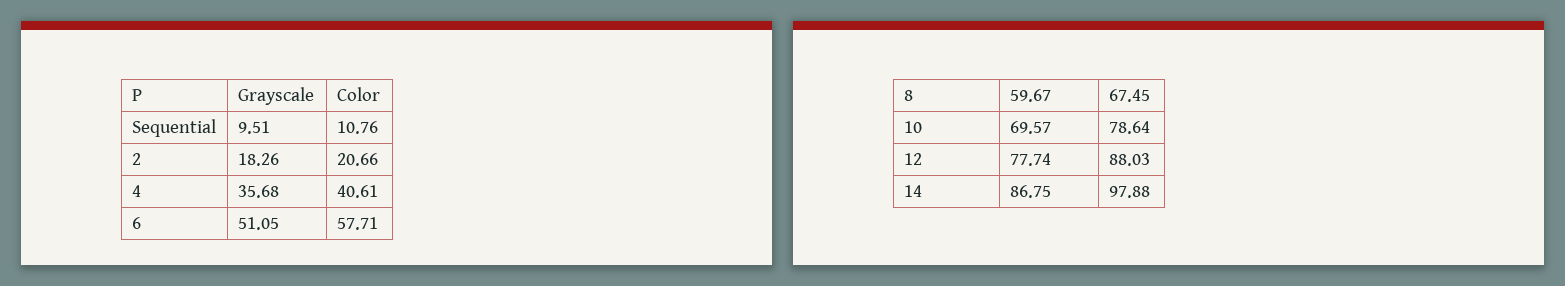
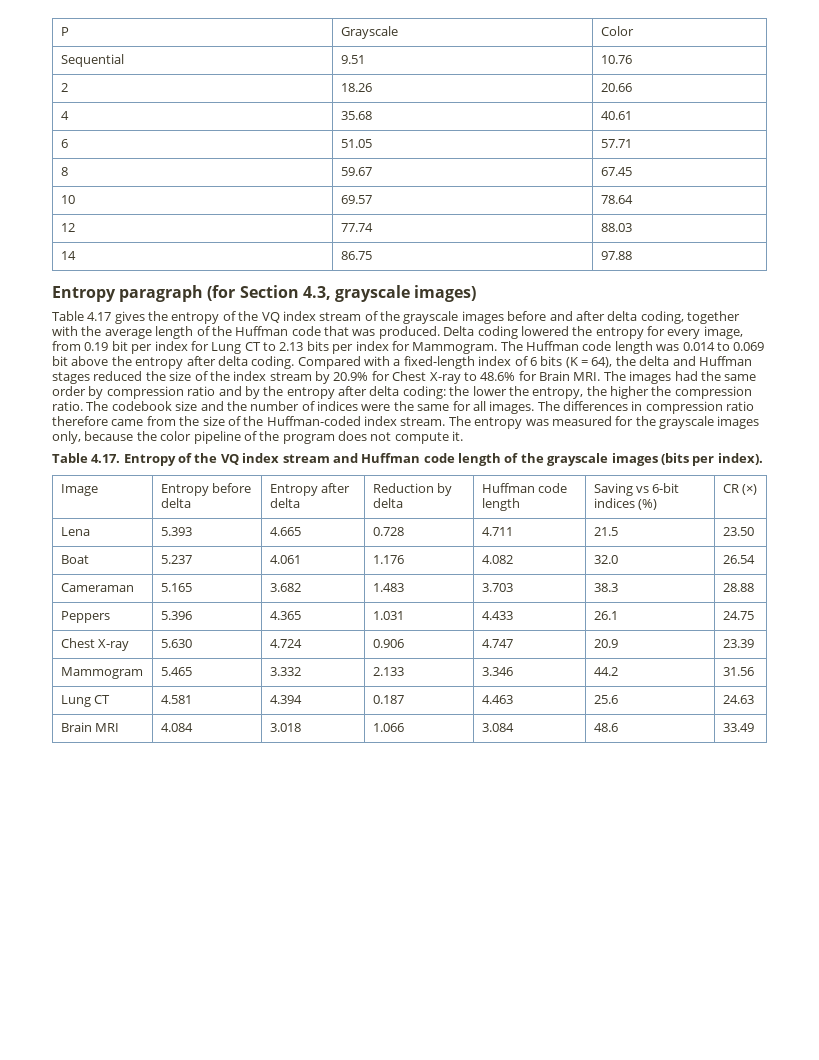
(1150, 192) none -> [52,285,477,302] [52,311,741,324] [52,326,743,339] [52,341,765,354] [52,356,752,369] [52,371,757,384] [52,386,752,399] [52,401,755,414] [52,416,760,429] [52,431,464,444] [52,453,763,466] [60,484,98,496] [160,483,252,496] [160,498,191,508] [269,483,351,496] [269,498,300,508] [372,483,453,496] [372,498,403,508] [481,483,568,493] [481,498,520,511] [593,483,680,496] [593,498,658,510] [722,484,758,495] [60,527,90,536] [160,527,192,536] [269,527,301,536] [372,527,404,536] [481,527,513,536] [593,527,618,536] [722,527,754,536] [60,555,89,564] [160,555,192,564] [269,555,301,564] [372,555,404,564] [481,555,513,564] [593,555,618,564] [722,555,755,564] [60,583,134,592] [160,583,192,592] [269,583,301,592] [372,583,404,592] [481,583,513,592] [593,583,618,592] [722,583,754,592] [60,611,110,623] [160,611,192,620] [269,611,301,620] [372,611,404,620] [481,611,513,620] [593,611,618,620] [722,611,754,620] [60,638,130,651] [160,639,192,648] [269,639,302,648] [372,639,404,648] [481,639,513,648] [593,639,618,648] [722,639,754,648] [60,667,143,679] [160,667,192,676] [269,667,301,676] [372,667,404,676] [481,667,513,676] [593,667,618,676] [722,667,754,676] [60,695,111,707] [160,695,192,704] [269,695,302,704] [372,695,404,704] [481,695,513,704] [593,695,618,704] [722,695,754,704] [60,722,120,732] [160,723,193,732] [269,723,301,732] [372,723,404,732] [481,723,514,732] [593,723,618,732] [722,723,754,732] // Entropy paragraph (for Section 4.3, grayscale images) // Table 4.17 gives the entropy of the VQ index stream of the grayscale images before and after delta coding, together with the average length of the Huffman code that was produced. Delta coding lowered the entropy for every image, from 0.19 bit per index for Lung CT to 2.13 bits per index for Mammogram. The Huffman code length was 0.014 to 0.069 bit above the entropy after delta coding. Compared with a fixed-length index of 6 bits (K = 64), the delta and Huffman stages reduced the size of the index stream by 20.9% for Chest X-ray to 48.6% for Brain MRI. The images had the same order by compression ratio and by the entropy after delta coding: the lower the entropy, the higher the compression ratio. The codebook size and the number of indices were the same for all images. The differences in compression ratio therefore came from the size of the Huffman-coded index stream. The entropy was measured for the grayscale images only, because the color pipeline of the program does not compute it. // Table 4.17. Entropy of the VQ index stream and Huffman code length of the grayscale images (bits per index). // Image | Entropy before delta | Entropy after delta | Reduction by delta | Huffman code length | Saving vs 6-bit indices (%) | CR (×) // Lena | 5.393 | 4.665 | 0.728 | 4.711 | 21.5 | 23.50 // Boat | 5.237 | 4.061 | 1.176 | 4.082 | 32.0 | 26.54 // Cameraman | 5.165 | 3.682 | 1.483 | 3.703 | 38.3 | 28.88 // Peppers | 5.396 | 4.365 | 1.031 | 4.433 | 26.1 | 24.75 // Chest X-ray | 5.630 | 4.724 | 0.906 | 4.747 | 20.9 | 23.39 // Mammogram | 5.465 | 3.332 | 2.133 | 3.346 | 44.2 | 31.56 // Lung CT | 4.581 | 4.394 | 0.187 | 4.463 | 25.6 | 24.63 // Brain MRI | 4.084 | 3.018 | 1.066 | 3.084 | 48.6 | 33.49

